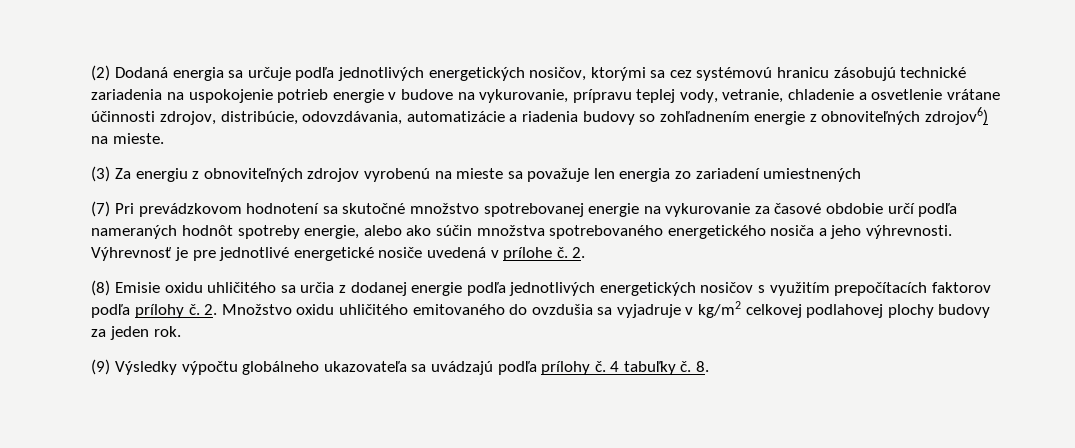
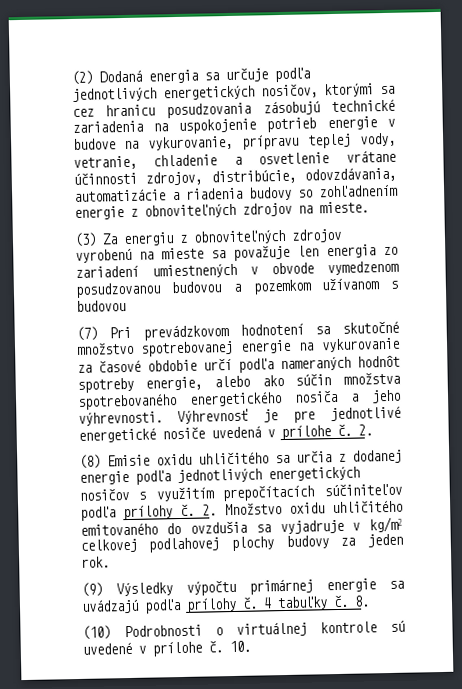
[696,67,830,81] systémovú hranicu -> [104,102,252,119] hranicu posudzovania
[925,107,989,125] zdrojov6) -> [241,202,292,217] zdrojov
(862, 175) none -> [249,260,399,276] [74,278,398,298] [75,300,126,312] v obvode vymedzenom posudzovanou budovou a pozemkom užívanom s budovou
[931,282,991,293] faktorov -> [324,482,402,497] súčiniteľov
[242,361,407,375] globálneho ukazovateľa -> [248,578,376,595] primárnej energie
(710, 366) none -> [81,620,406,640] [81,640,251,657] // (10) Podrobnosti o virtuálnej kontrole sú uvedené v prílohe č. 10.

